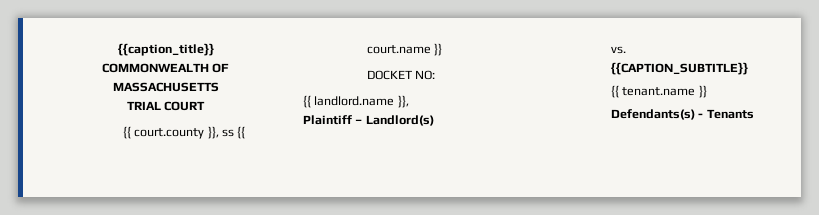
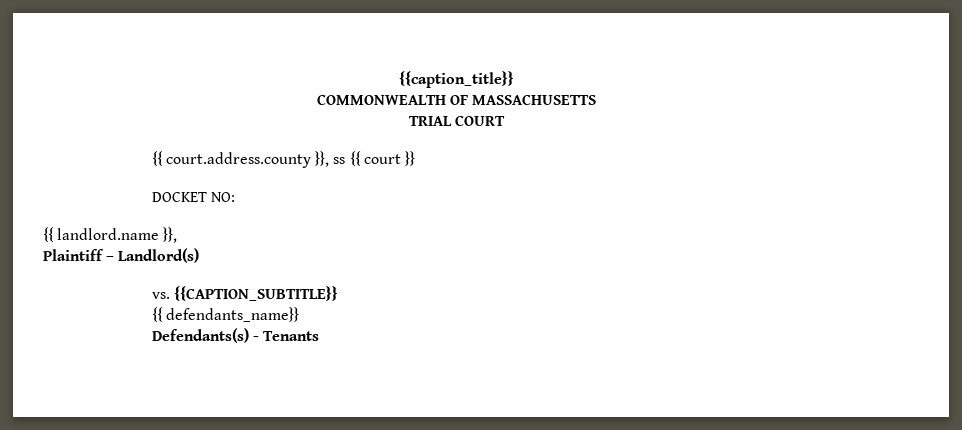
[134,128,205,139] court.county -> [166,152,312,168] court.address.county
[366,45,431,54] court.name -> [363,154,401,164] court
[622,85,707,98] tenant.name }} -> [166,307,300,322] defendants_name}}

